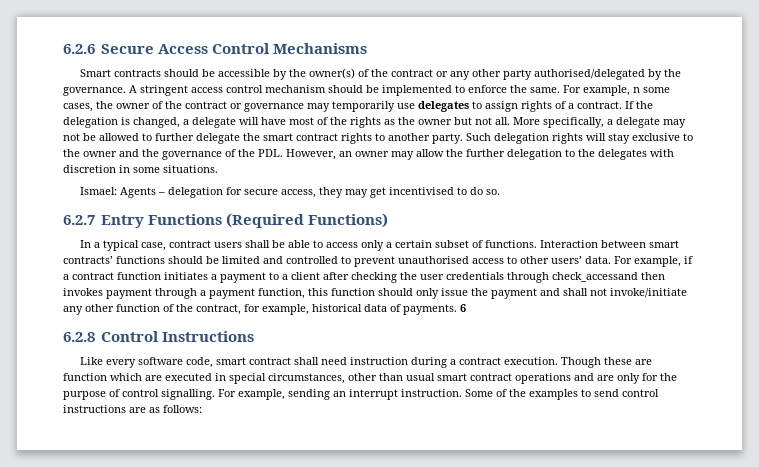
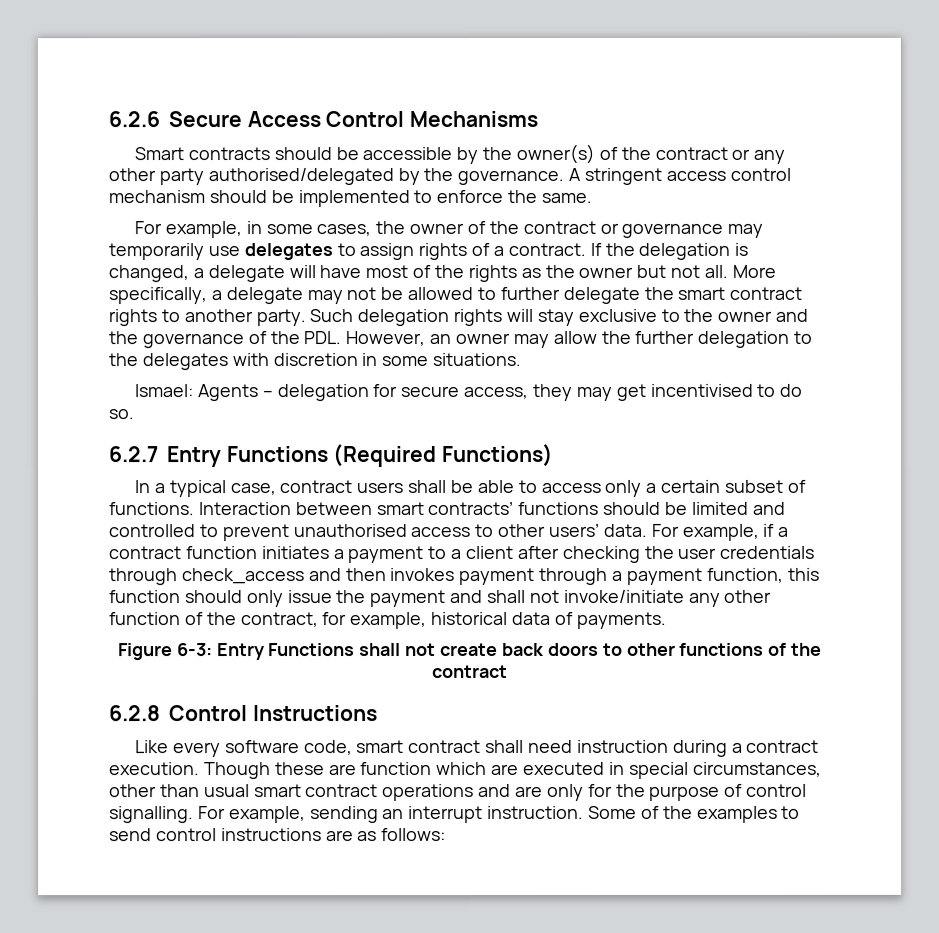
[563,85,640,96] For example, n -> [133,221,262,239] // For example, in
[552,272,638,282] check_accessand -> [181,568,342,585] check_access and
[460,304,466,312] 6 -> [117,642,823,661] [432,664,508,679] // Figure 6-3: Entry Functions shall not create back doors to other functions of the contract

